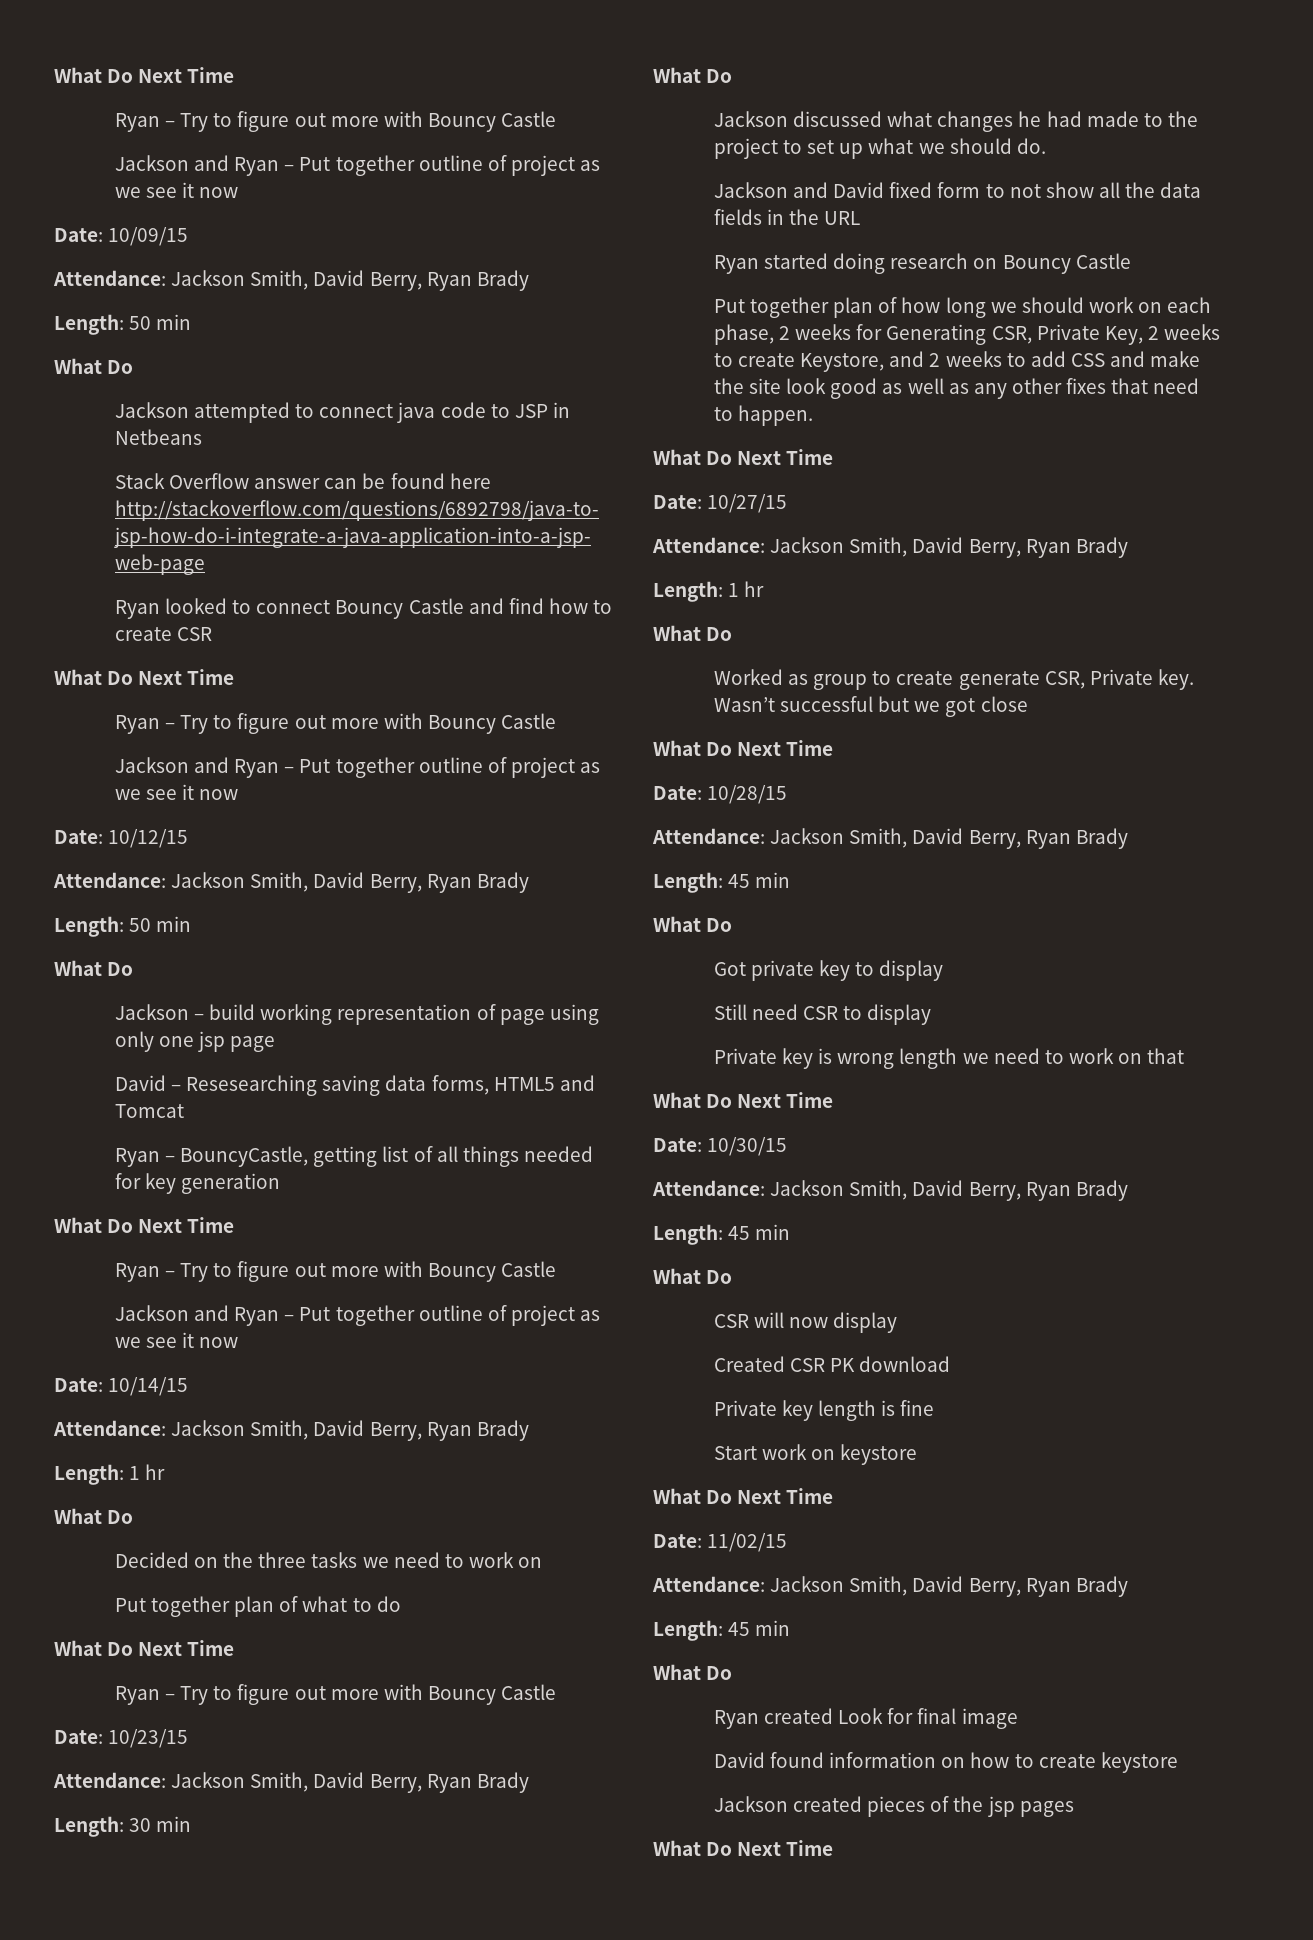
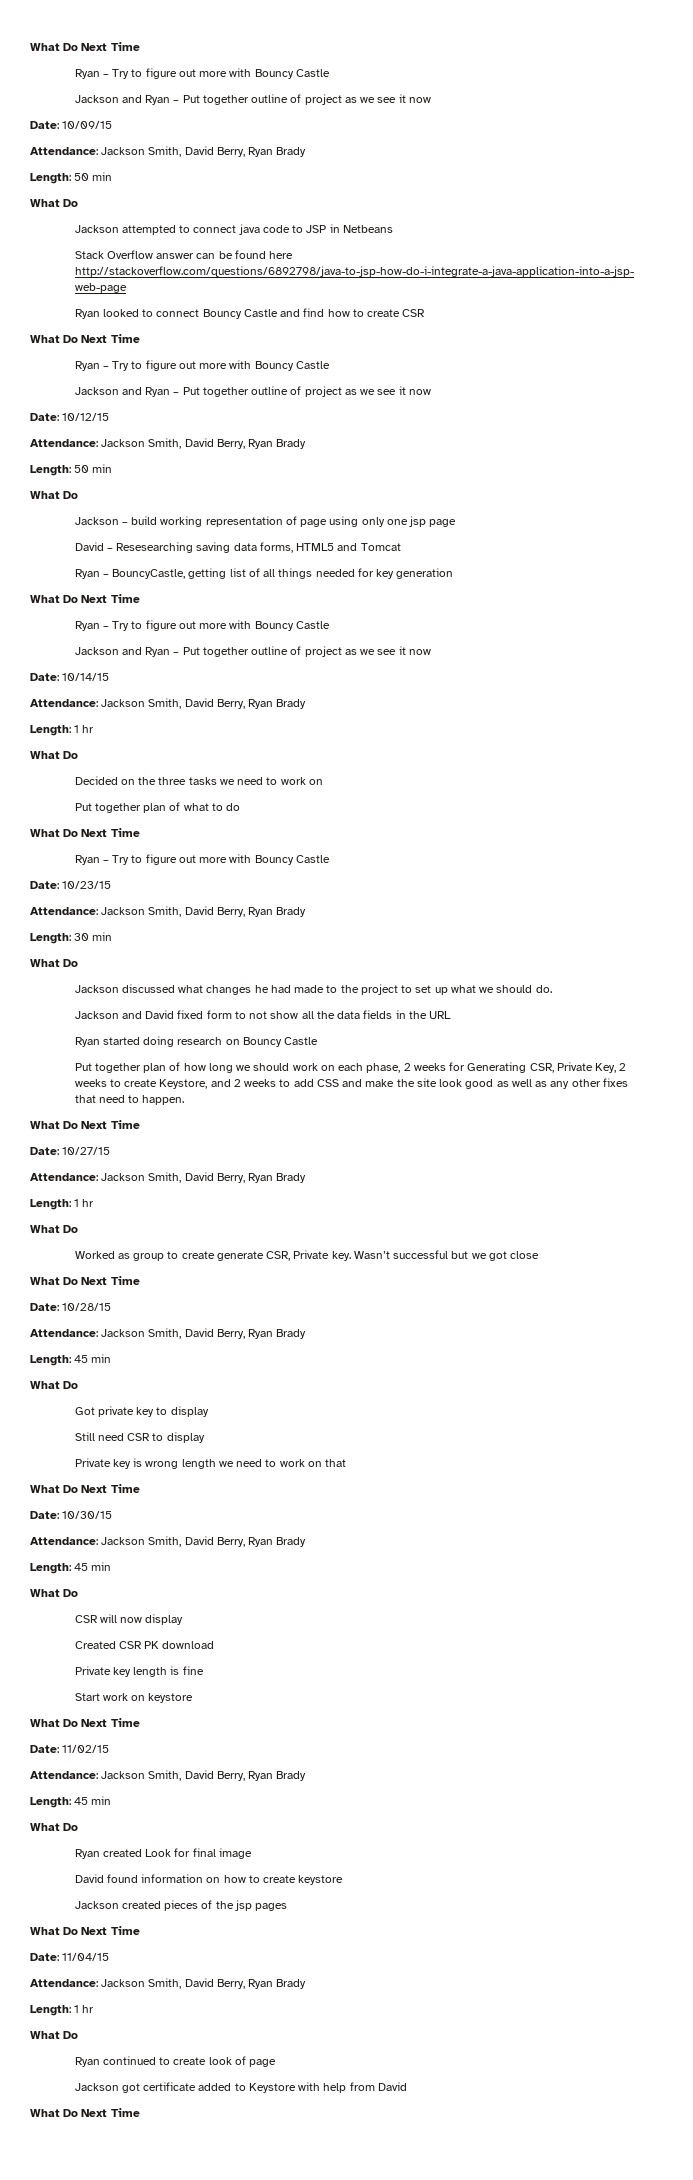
(834, 1848) none -> [30,1953,110,1961] [30,1978,307,1989] [30,2005,95,2016] [30,2031,79,2039] [74,2056,277,2067] [74,2082,407,2093] [30,2108,140,2117] // Date: 11/04/15 // Attendance: Jackson Smith, David Berry, Ryan Brady // Length: 1 hr // What Do // Ryan continued to create look of page // Jackson got certificate added to Keystore with help from David // What Do Next Time

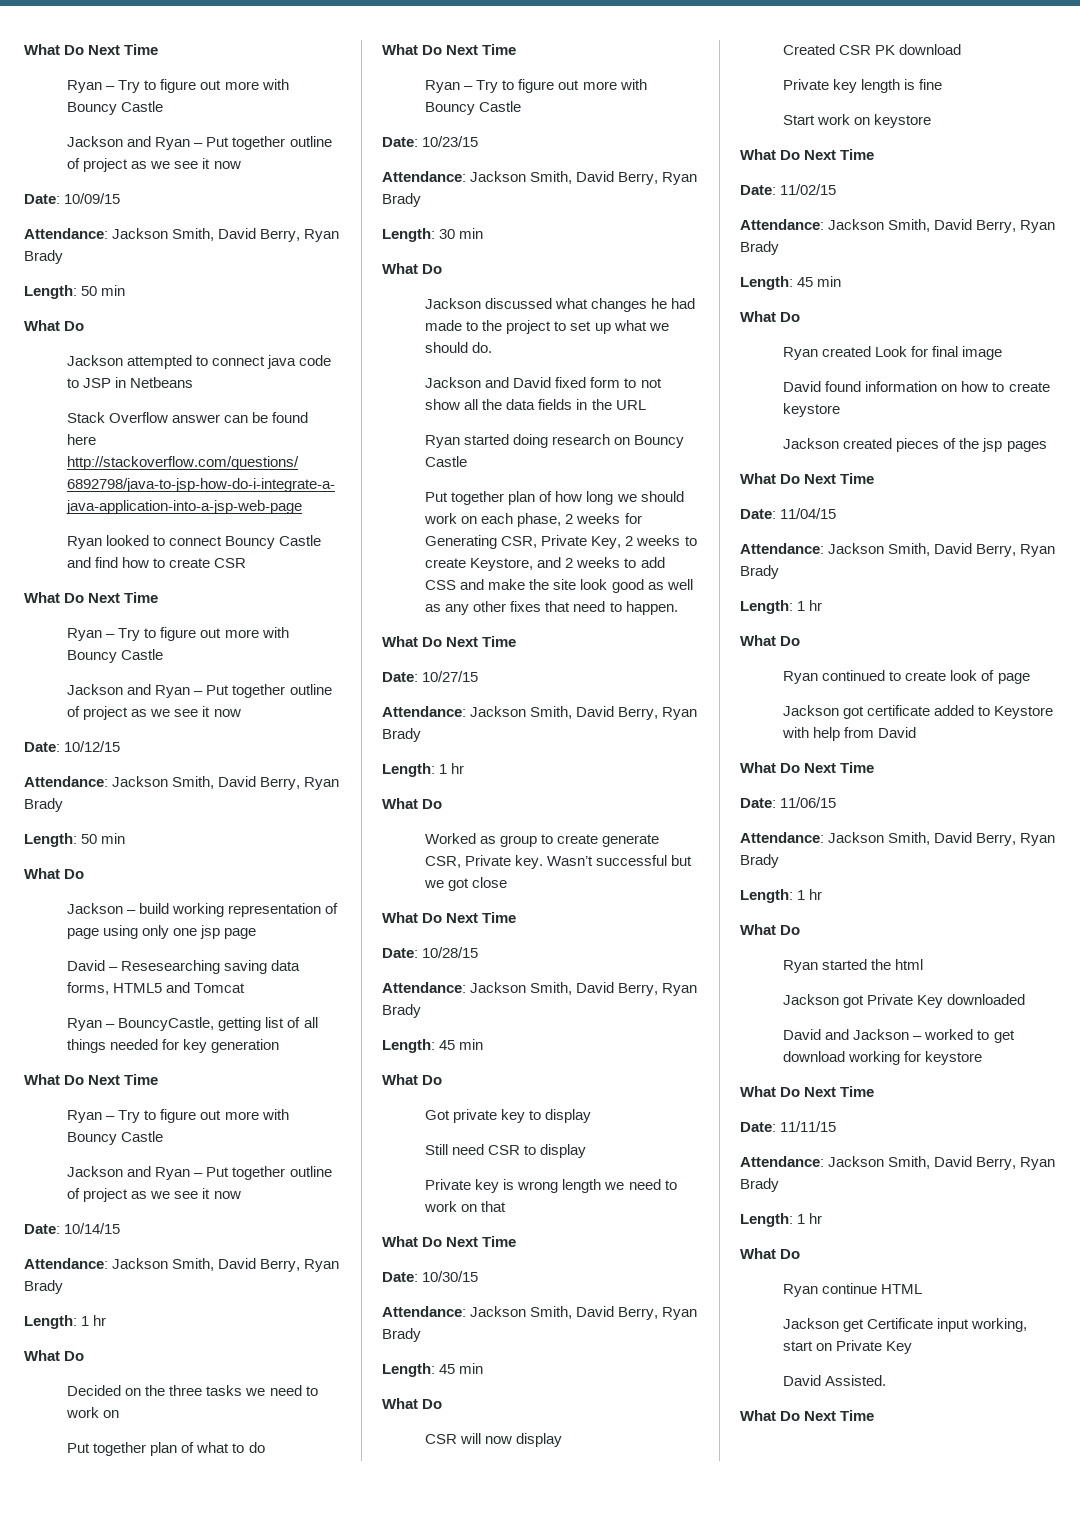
(140, 2112) none -> [740,797,837,808] [740,832,1056,846] [740,854,779,868] [740,889,823,903] [740,924,801,935] [783,959,924,973] [783,994,1026,1008] [783,1029,1015,1043] [783,1051,983,1065] [740,1086,875,1097] [740,1121,837,1132] [740,1156,1056,1170] [740,1178,779,1192] [740,1213,823,1227] [740,1248,801,1259] [783,1283,923,1297] [783,1318,1028,1332] [783,1340,913,1354] [783,1375,887,1386] [740,1410,875,1421] // Date: 11/06/15 // Attendance: Jackson Smith, David Berry, Ryan Brady // Length: 1 hr // What Do // Ryan started the html // Jackson got Private Key downloaded // David and Jackson – worked to get download working for keystore // What Do Next Time // Date: 11/11/15 // Attendance: Jackson Smith, David Berry, Ryan Brady // Length: 1 hr // What Do // Ryan continue HTML // Jackson get Certificate input working, start on Private Key // David Assisted. // What Do Next Time

